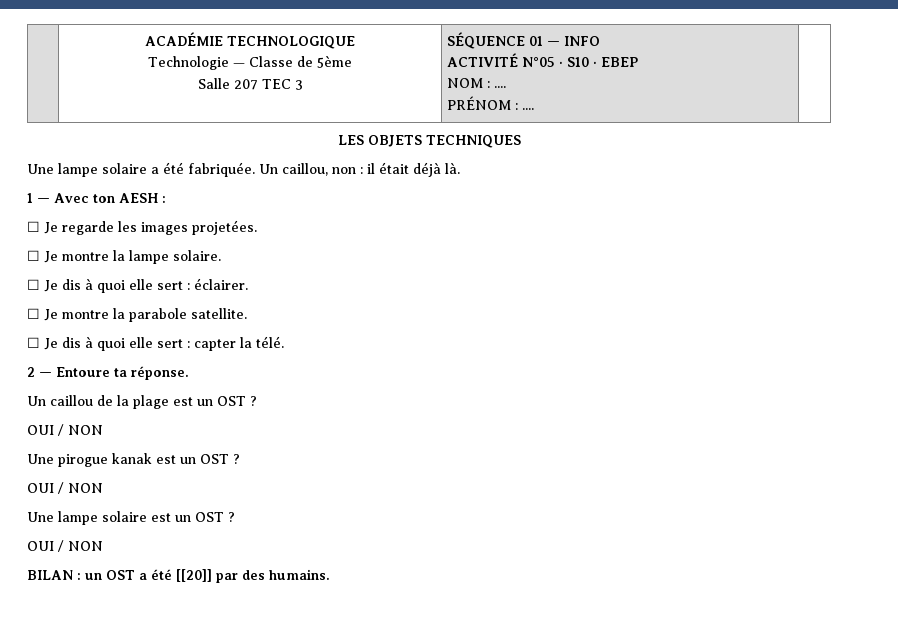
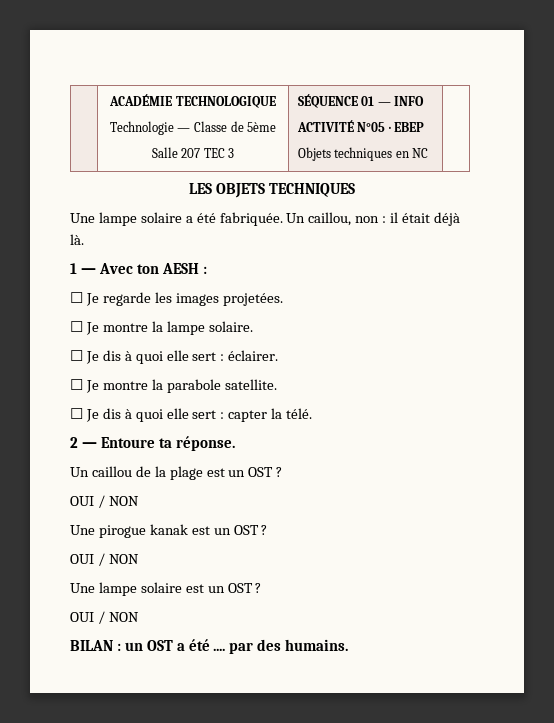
[566,57,597,67] S10 · -> (391, 129) none
[446,78,506,88] [446,96,534,110] NOM : .... // PRÉNOM : .... -> [297,147,429,161] Objets techniques en NC
[176,569,212,582] [[20]] -> [213,648,226,651] ....

